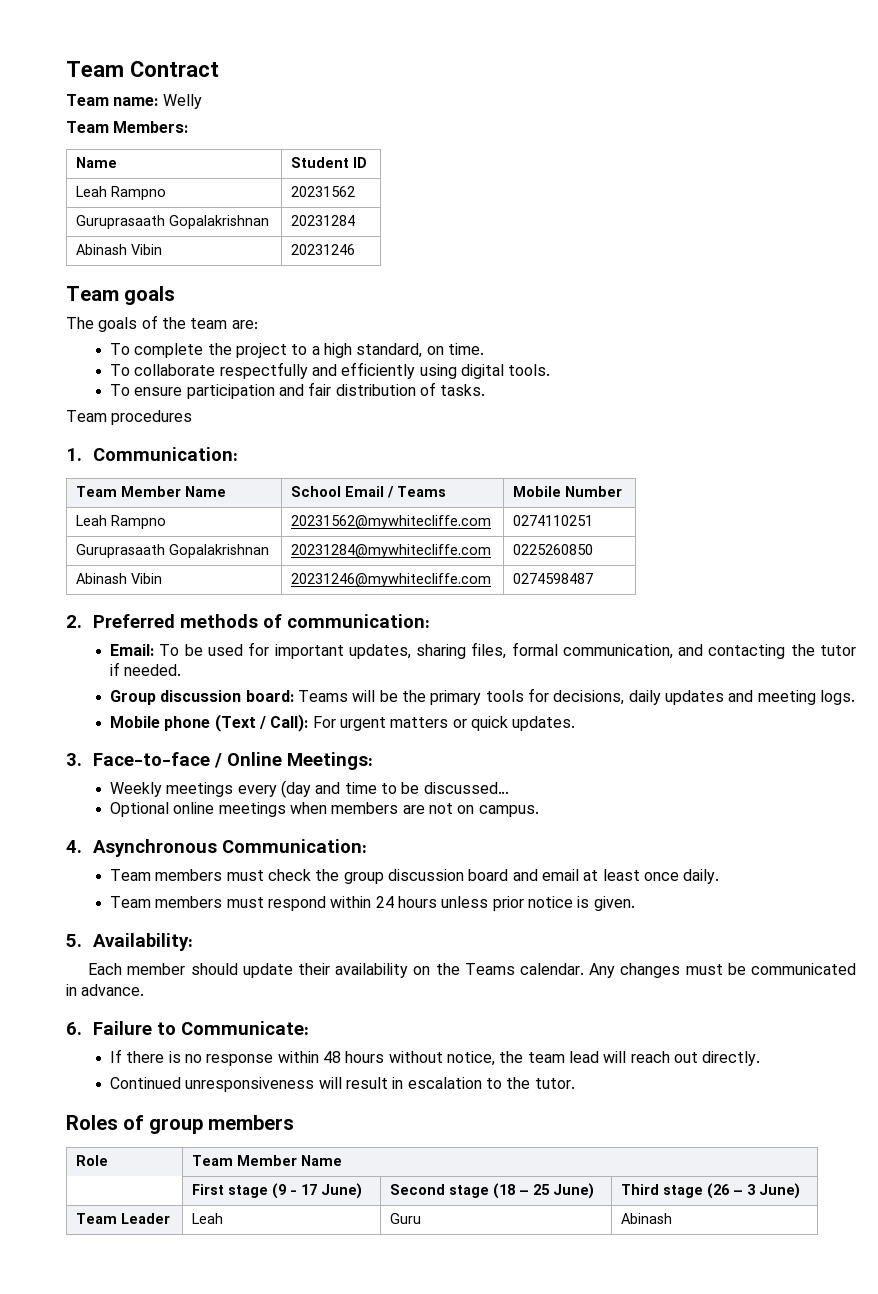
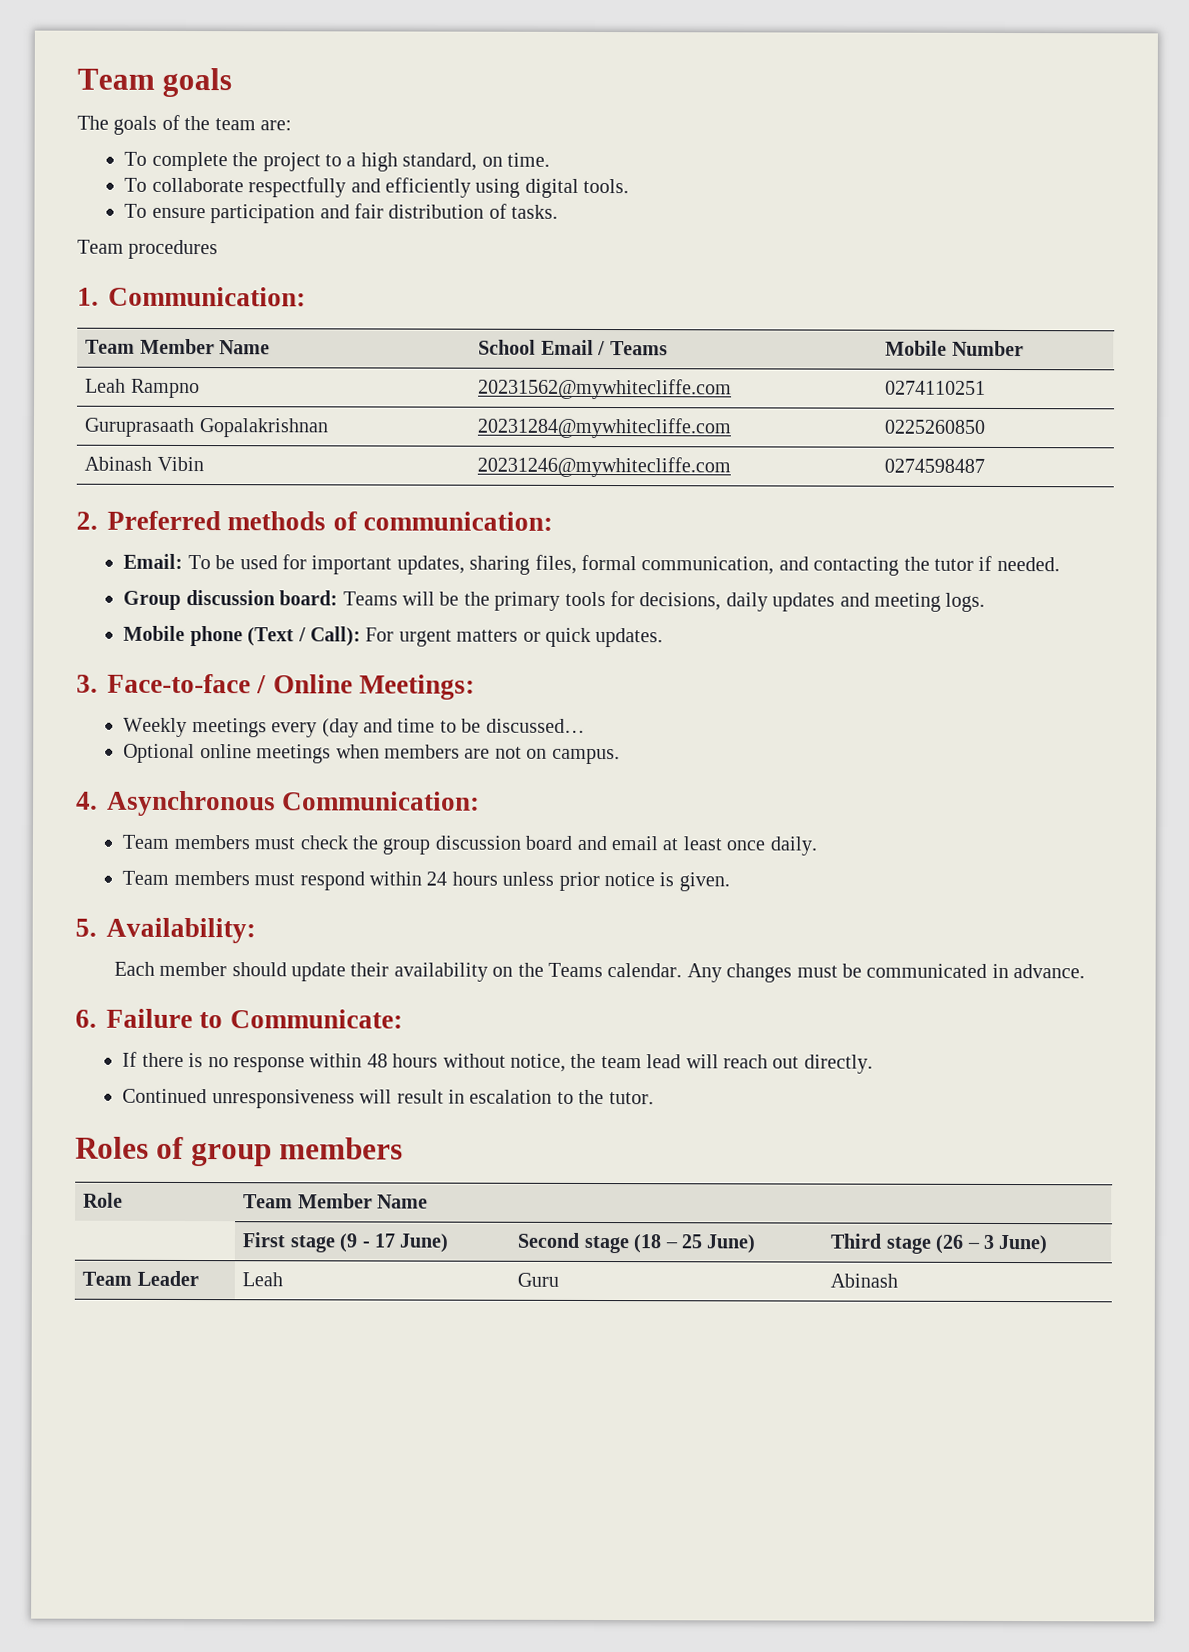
[66,61,219,77] [66,94,202,109] [66,121,189,133] [76,157,118,168] [291,157,368,168] [76,186,167,200] [291,186,356,197] [76,215,270,229] [291,215,356,226] [76,244,163,255] [291,244,356,255] [66,286,119,301] Team Contract // Team name: Welly // Team Members: // Name | Student ID // Leah Rampno | 20231562 // Guruprasaath Gopalakrishnan | 20231284 // Abinash Vibin | 20231246 // Team -> [77,68,155,90] Team

